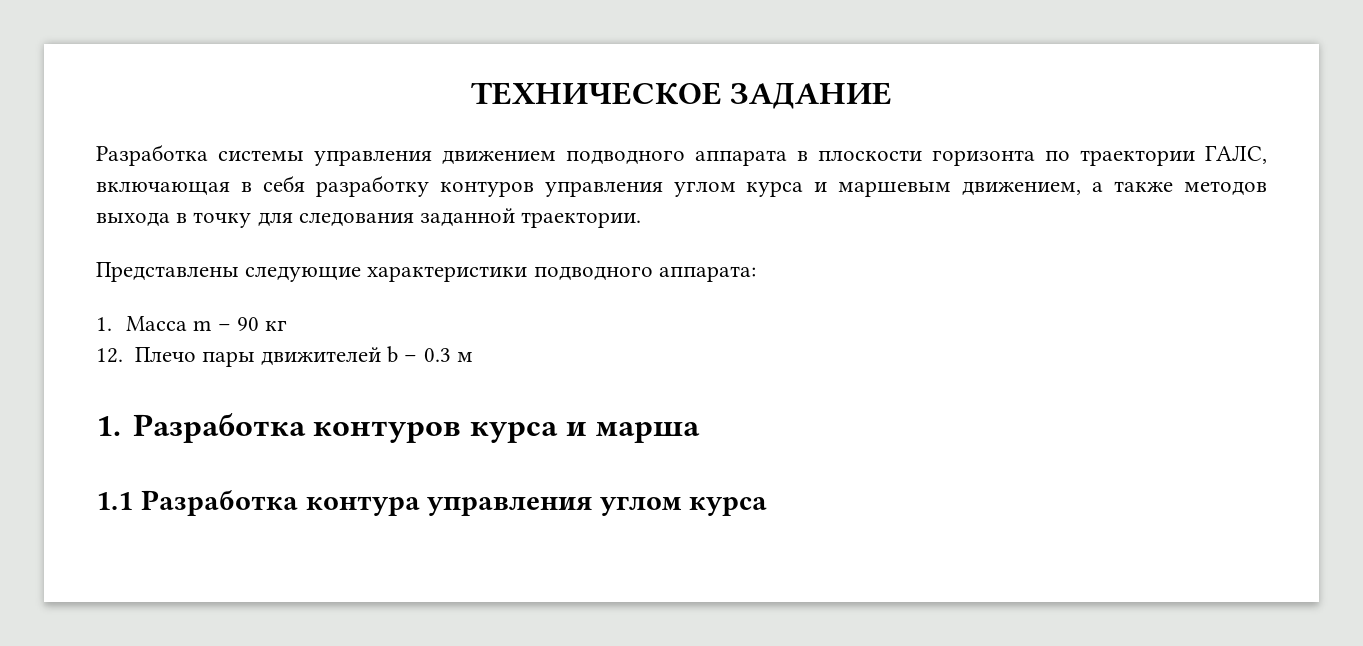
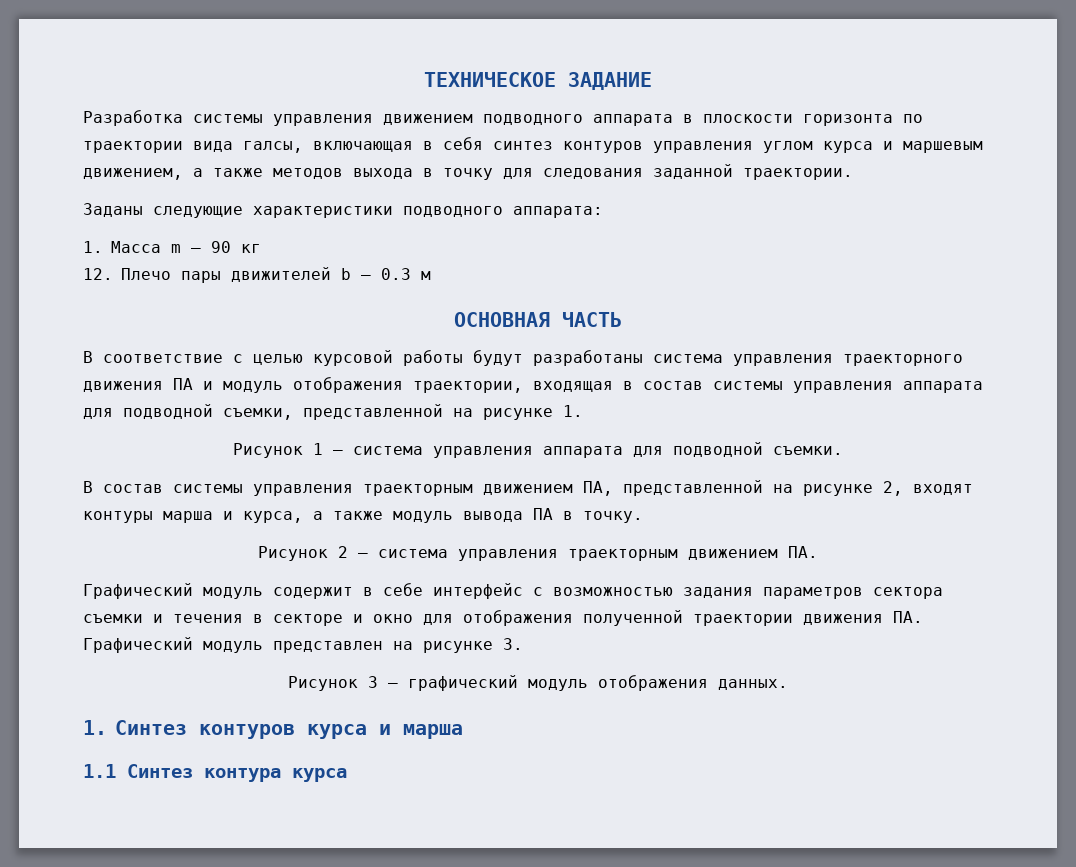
[1205,145,1267,164] ГАЛС, -> [193,141,303,153] вида галсы,
[315,175,429,197] разработку -> [493,141,553,150] синтез
[96,262,239,282] Представлены -> [83,203,143,217] Заданы
[96,413,306,443] // 1. Разработка -> [454,312,622,327] [83,350,963,366] [83,377,983,393] [83,404,583,420] [233,442,843,458] [83,480,973,496] [83,508,643,523] [258,546,818,561] [83,583,943,599] [83,610,923,626] [83,637,523,653] [288,675,788,691] [83,720,187,735] // ОСНОВНАЯ ЧАСТЬ // В соответствие с целью курсовой работы будут разработаны система управления траекторного движения ПА и модуль отображения траектории, входящая в состав системы управления аппарата для подводной съемки, представленной на рисунке 1. // Рисунок 1 – система управления аппарата для подводной съемки. // В состав системы управления траекторным движением ПА, представленной на рисунке 2, входят контуры марша и курса, а также модуль вывода ПА в точку. // Рисунок 2 – система управления траекторным движением ПА. // Графический модуль содержит в себе интерфейс с возможностью задания параметров сектора съемки и течения в секторе и окно для отображения полученной траектории движения ПА. Графический модуль представлен на рисунке 3. // Рисунок 3 – графический модуль отображения данных. // 1. Синтез
[140,490,683,516] Разработка контура управления углом -> [127,764,281,782] Синтез контура

